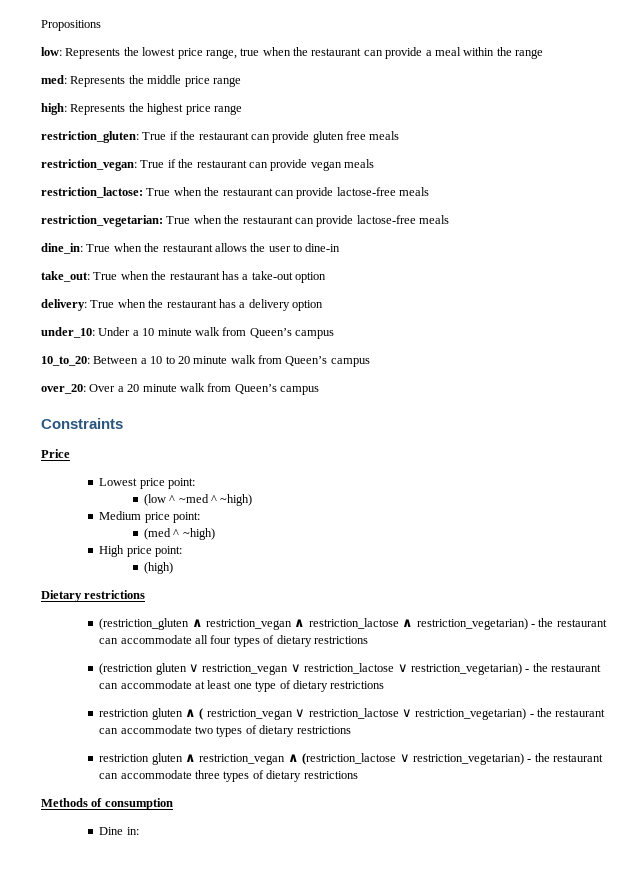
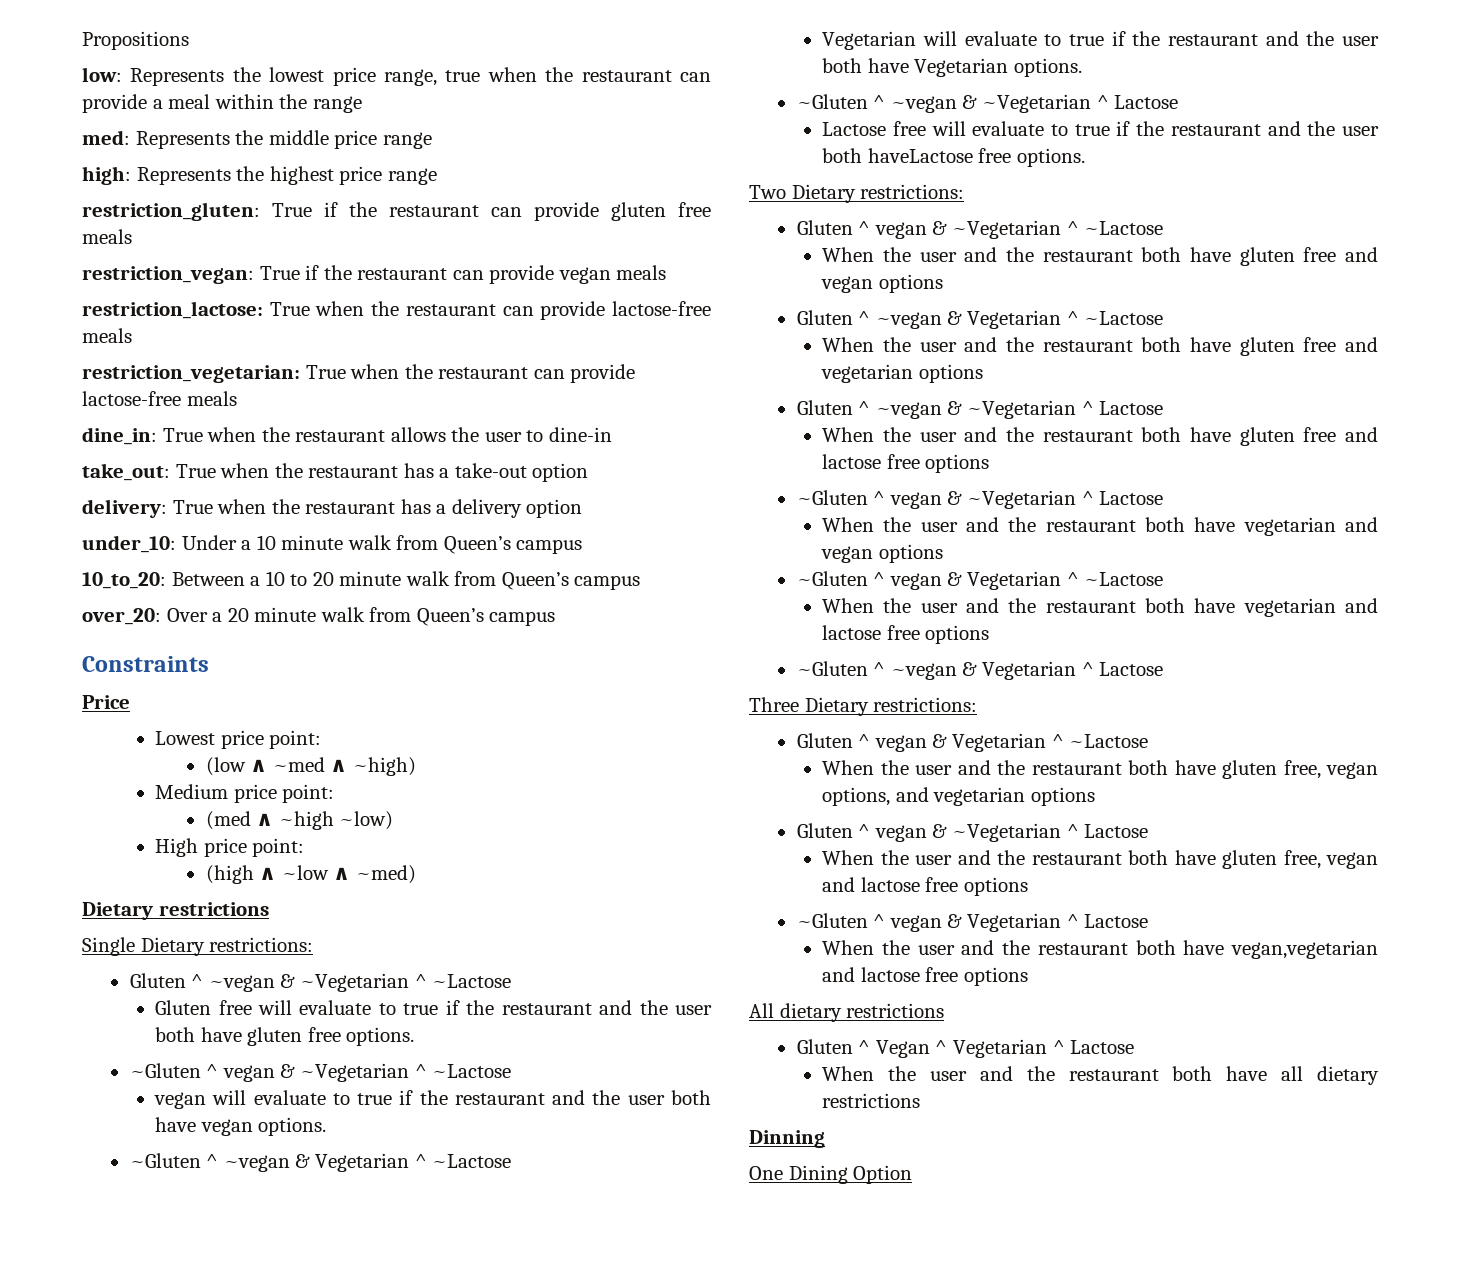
[169,494,218,503] ^ ~med ^ -> [250,757,348,772] ∧ ~med ∧
[173,528,215,540] ^ ~high) -> [256,811,394,830] ∧ ~high ~low)
[143,562,173,574] [41,590,146,602] [99,618,607,630] [99,635,368,647] [99,663,602,675] [99,680,385,692] [99,708,606,720] [99,725,351,737] [99,753,604,765] [99,770,358,782] [41,798,173,810] [99,827,139,835] (high) // Dietary restrictions // (restriction_gluten ∧ restriction_vegan ∧ restriction_lactose ∧ restriction_vegetarian) - the restaurant can accommodate all four types of dietary restrictions // (restriction gluten ∨ restriction_vegan ∨ restriction_lactose ∨ restriction_vegetarian) - the restaurant can accommodate at least one type of dietary restrictions // restriction gluten ∧ ( restriction_vegan ∨ restriction_lactose ∨ restriction_vegetarian) - the restaurant can accommodate two types of dietary restrictions // restriction gluten ∧ restriction_vegan ∧ (restriction_lactose ∨ restriction_vegetarian) - the restaurant can accommodate three types of dietary restrictions // Methods of consumption // Dine in: -> [205,865,416,884] [82,902,269,920] [82,937,314,956] [129,973,512,992] [155,1000,713,1015] [155,1027,415,1046] [129,1063,512,1082] [154,1090,712,1109] [155,1117,327,1136] [129,1153,512,1172] [822,31,1379,50] [822,58,1082,77] [796,94,1179,113] [822,121,1379,136] [822,148,1085,167] [749,184,965,203] [796,220,1164,239] [822,247,1379,266] [821,274,943,293] [796,310,1164,329] [822,337,1379,356] [821,364,983,383] [796,400,1164,419] [822,427,1379,446] [822,454,990,473] [796,490,1164,509] [822,517,1378,536] [821,544,943,563] [796,571,1164,590] [822,598,1378,617] [822,625,990,644] [796,661,1164,680] [749,697,978,716] [796,733,1149,752] [822,760,1378,779] [822,787,1095,806] [796,823,1149,842] [822,850,1378,869] [822,877,1028,896] [796,913,1149,932] [822,940,1378,959] [822,967,1028,986] [749,1003,945,1022] [796,1039,1135,1058] [822,1066,1379,1085] [822,1093,921,1108] [749,1130,825,1148] [749,1165,913,1184] (high ∧ ~low ∧ ~med) // Dietary restrictions // Single Dietary restrictions: // Gluten ^ ~vegan & ~Vegetarian ^ ~Lactose // Gluten free will evaluate to true if the restaurant and the user both have gluten free options. // ~Gluten ^ vegan & ~Vegetarian ^ ~Lactose // vegan will evaluate to true if the restaurant and the user both have vegan options. // ~Gluten ^ ~vegan & Vegetarian ^ ~Lactose // Vegetarian will evaluate to true if the restaurant and the user both have Vegetarian options. // ~Gluten ^ ~vegan & ~Vegetarian ^ Lactose // Lactose free will evaluate to true if the restaurant and the user both haveLactose free options. // Two Dietary restrictions: // Gluten ^ vegan & ~Vegetarian ^ ~Lactose // When the user and the restaurant both have gluten free and vegan options // Gluten ^ ~vegan & Vegetarian ^ ~Lactose // When the user and the restaurant both have gluten free and vegetarian options // Gluten ^ ~vegan & ~Vegetarian ^ Lactose // When the user and the restaurant both have gluten free and lactose free options // ~Gluten ^ vegan & ~Vegetarian ^ Lactose // When the user and the restaurant both have vegetarian and vegan options // ~Gluten ^ vegan & Vegetarian ^ ~Lactose // When the user and the restaurant both have vegetarian and lactose free options // ~Gluten ^ ~vegan & Vegetarian ^ Lactose // Three Dietary restrictions: // Gluten ^ vegan & Vegetarian ^ ~Lactose // When the user and the restaurant both have gluten free, vegan options, and vegetarian options // Gluten ^ vegan & ~Vegetarian ^ Lactose // When the user and the restaurant both have gluten free, vegan and lactose free options // ~Gluten ^ vegan & Vegetarian ^ Lactose // When the user and the restaurant both have vegan,vegetarian and lactose free options // All dietary restrictions // Gluten ^ Vegan ^ Vegetarian ^ Lactose // When the user and the restaurant both have all dietary restrictions // Dinning // One Dining Option

